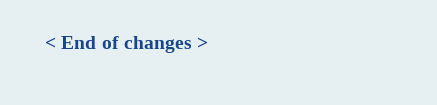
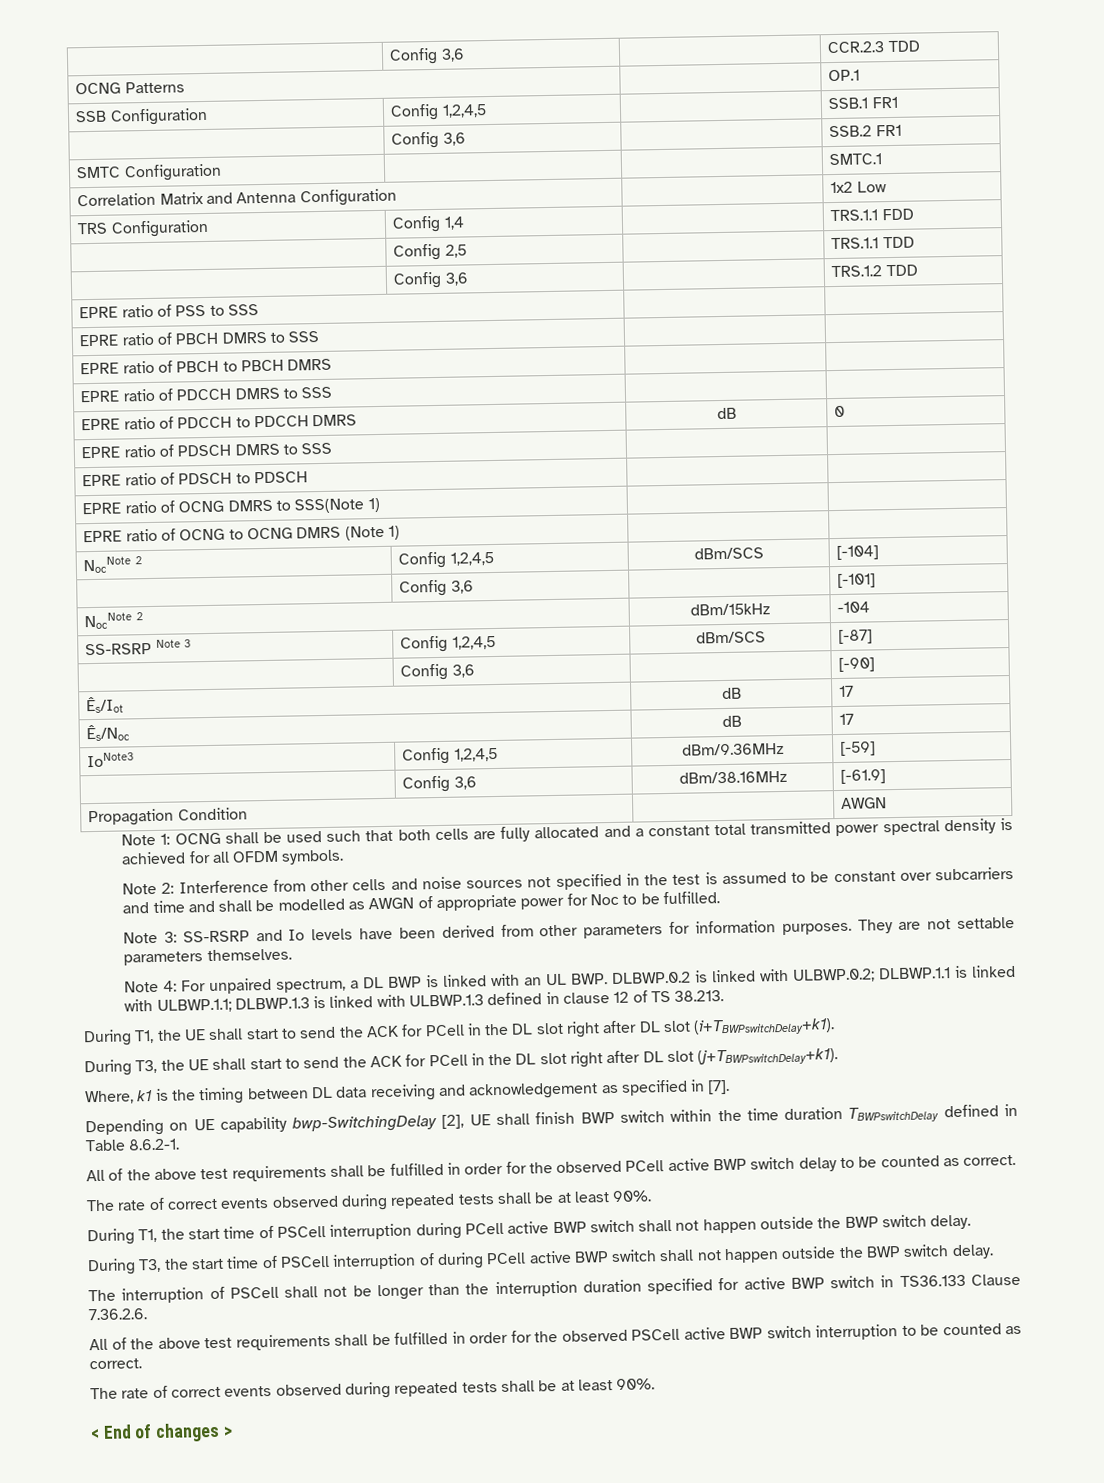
(45, 43) none -> [389,47,465,65] [827,40,921,54] [75,81,185,95] [828,69,861,82] [75,107,208,126] [390,103,487,121] [828,96,898,110] [391,131,466,149] [829,124,902,138] [76,163,222,182] [829,153,883,166] [77,188,397,207] [830,181,887,194] [77,219,209,238] [392,215,465,233] [830,208,914,222] [393,243,467,261] [831,236,915,250] [393,271,469,289] [831,264,918,278] [79,304,260,319] [79,330,320,347] [80,358,333,375] [80,386,333,403] [81,414,358,431] [716,407,737,420] [834,405,846,418] [81,442,333,459] [82,471,309,487] [82,497,380,515] [83,525,400,543] [83,556,142,574] [398,551,494,569] [693,547,764,560] [836,545,880,561] [399,579,474,597] [837,573,877,588] [84,612,143,630] [689,603,770,616] [837,601,871,613] [85,639,192,656] [400,635,496,653] [695,631,766,644] [838,629,874,644] [400,663,475,681] [838,657,876,672] [86,696,125,714] [721,687,742,700] [839,685,855,697] [86,724,131,742] [721,715,742,728] [839,713,855,725] [87,752,135,768] [402,747,498,765] [681,742,784,756] [840,741,877,756] [402,775,477,793] [678,770,787,784] [840,769,887,784] [88,807,248,827] [841,797,888,809] [121,817,1014,846] [121,849,345,865] [122,866,1015,895] [122,891,720,914] [123,916,1016,944] [123,948,292,966] [124,964,1016,995] [124,990,725,1013] [83,1018,836,1047] [84,1048,839,1077] [85,1079,731,1105] [85,1103,1018,1137] [85,1138,181,1152] [86,1154,1017,1182] [86,1190,653,1212] [87,1214,972,1246] [87,1244,994,1276] [88,1273,1022,1304] [88,1308,148,1321] [89,1323,1022,1351] [89,1358,142,1370] [90,1378,656,1400] | Config 3,6 | | CCR.2.3 TDD // OCNG Patterns | | OP.1 // SSB Configuration | Config 1,2,4,5 | | SSB.1 FR1 // | Config 3,6 | | SSB.2 FR1 // SMTC Configuration | | | SMTC.1 // Correlation Matrix and Antenna Configuration | | 1x2 Low // TRS Configuration | Config 1,4 | | TRS.1.1 FDD // | Config 2,5 | | TRS.1.1 TDD // | Config 3,6 | | TRS.1.2 TDD // EPRE ratio of PSS to SSS | | // EPRE ratio of PBCH DMRS to SSS | | // EPRE ratio of PBCH to PBCH DMRS | | // EPRE ratio of PDCCH DMRS to SSS | | // EPRE ratio of PDCCH to PDCCH DMRS | dB | 0 // EPRE ratio of PDSCH DMRS to SSS | | // EPRE ratio of PDSCH to PDSCH | | // EPRE ratio of OCNG DMRS to SSS(Note 1) | | // EPRE ratio of OCNG to OCNG DMRS (Note 1) | | // NocNote 2 | Config 1,2,4,5 | dBm/SCS | [-104] // | Config 3,6 | | [-101] // NocNote 2 | dBm/15kHz | -104 // SS-RSRP Note 3 | Config 1,2,4,5 | dBm/SCS | [-87] // | Config 3,6 | | [-90] // Ês/Iot | dB | 17 // Ês/Noc | dB | 17 // IoNote3 | Config 1,2,4,5 | dBm/9.36MHz | [-59] // | Config 3,6 | dBm/38.16MHz | [-61.9] // Propagation Condition | | AWGN // Note 1: OCNG shall be used such that both cells are fully allocated and a constant total transmitted power spectral density is achieved for all OFDM symbols. // Note 2: Interference from other cells and noise sources not specified in the test is assumed to be constant over subcarriers and time and shall be modelled as AWGN of appropriate power for Noc to be fulfilled. // Note 3: SS-RSRP and Io levels have been derived from other parameters for information purposes. They are not settable parameters themselves. // Note 4: For unpaired spectrum, a DL BWP is linked with an UL BWP. DLBWP.0.2 is linked with ULBWP.0.2; DLBWP.1.1 is linked with ULBWP.1.1; DLBWP.1.3 is linked with ULBWP.1.3 defined in clause 12 of TS 38.213. // During T1, the UE shall start to send the ACK for PCell in the DL slot right after DL slot (i+TBWPswitchDelay+k1). // During T3, the UE shall start to send the ACK for PCell in the DL slot right after DL slot (j+TBWPswitchDelay+k1). // Where, k1 is the timing between DL data receiving and acknowledgement as specified in [7]. // Depending on UE capability bwp-SwitchingDelay [2], UE shall finish BWP switch within the time duration TBWPswitchDelay defined in Table 8.6.2-1. // All of the above test requirements shall be fulfilled in order for the observed PCell active BWP switch delay to be counted as correct. // The rate of correct events observed during repeated tests shall be at least 90%. // During T1, the start time of PSCell interruption during PCell active BWP switch shall not happen outside the BWP switch delay. // During T3, the start time of PSCell interruption of during PCell active BWP switch shall not happen outside the BWP switch delay. // The interruption of PSCell shall not be longer than the interruption duration specified for active BWP switch in TS36.133 Clause 7.36.2.6. // All of the above test requirements shall be fulfilled in order for the observed PSCell active BWP switch interruption to be counted as correct. // The rate of correct events observed during repeated tests shall be at least 90%. //

